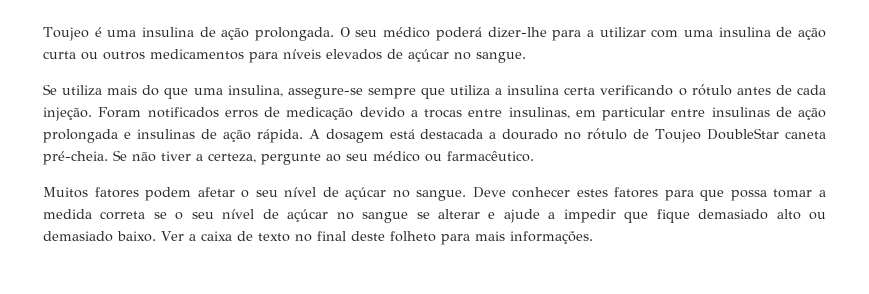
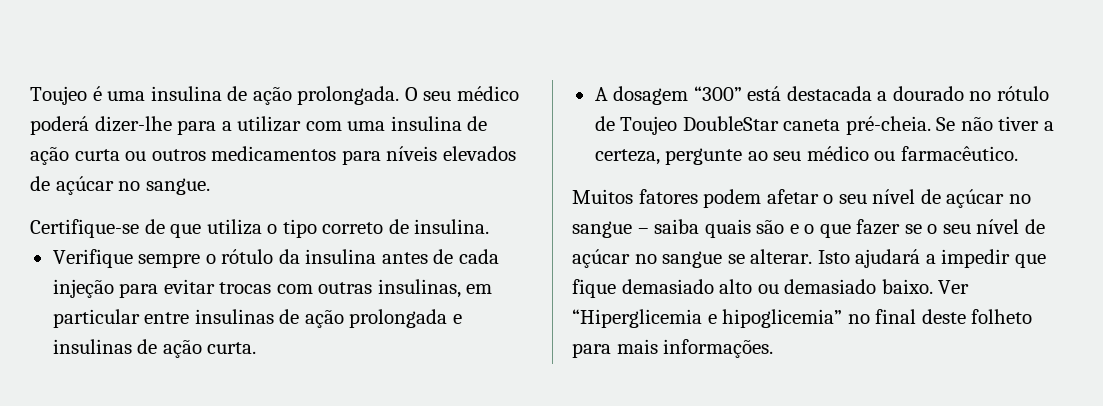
[43,84,826,99] [43,107,503,121] Se utiliza mais do que uma insulina, assegure-se sempre que utiliza a insulina certa verificando o rótulo antes de cada injeção. Foram notificados erros de medicação devido a trocas entre -> [30,219,490,238] [52,249,499,268] [52,279,373,298] Certifique-se de que utiliza o tipo correto de insulina. // Verifique sempre o rótulo da insulina antes de cada injeção para evitar trocas com outras
[256,129,303,143] rápida. -> [207,342,257,354] curta. //
(384, 136) none -> [693,86,742,101] “300”
[416,187,826,201] [43,209,146,220] sangue. Deve conhecer estes fatores para que possa tomar a medida correta -> [572,219,901,238] sangue – saiba quais são e o que fazer
[437,209,540,223] alterar e ajude -> [750,249,921,268] alterar. Isto ajudará
[188,231,290,242] a caixa de texto -> [572,309,843,328] “Hiperglicemia e hipoglicemia”

